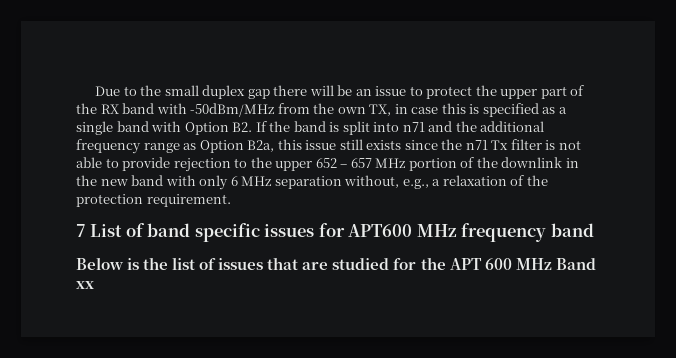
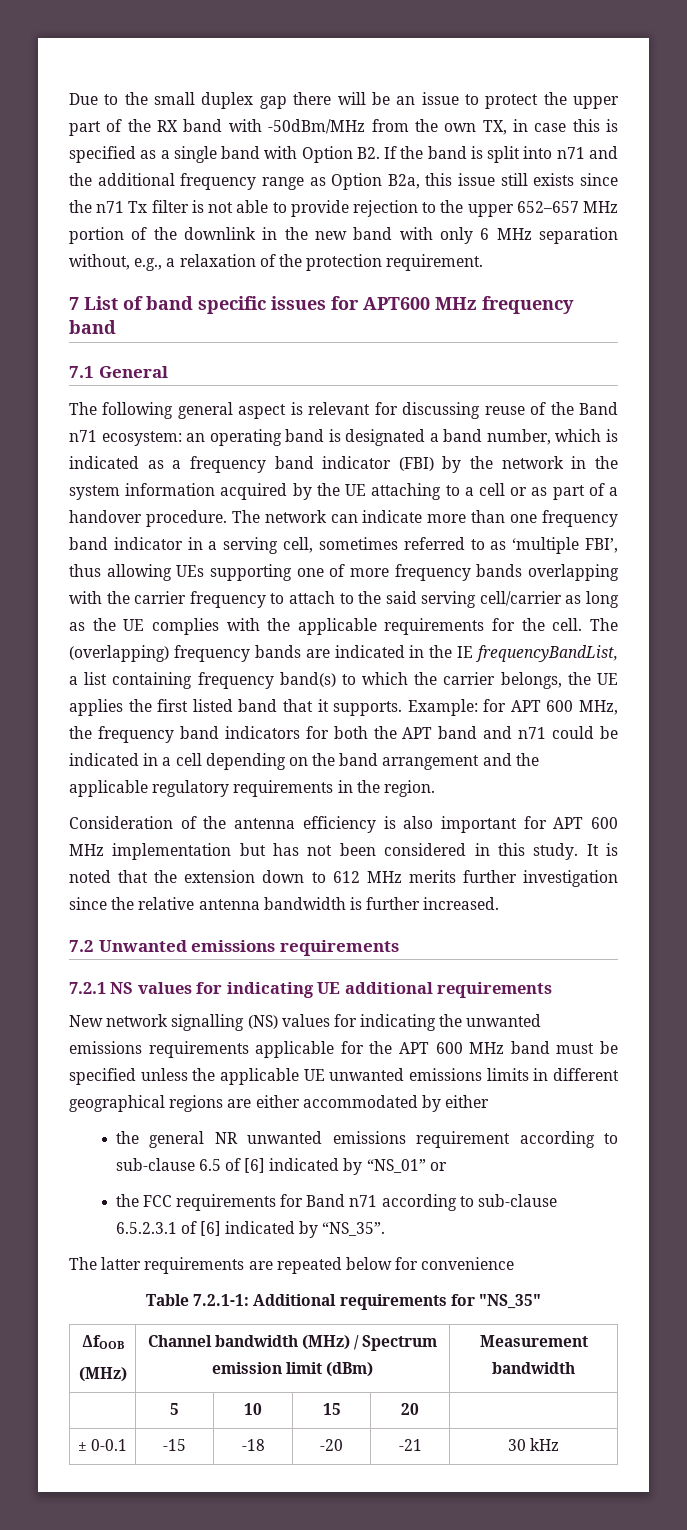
[315,158,372,168] 652 – 657 -> [516,201,579,213] 652–657
[76,257,390,270] Below is the list of issues that are studied -> [69,366,168,378] [69,402,618,419] [69,429,618,446] [69,456,618,473] [69,483,618,500] [69,510,619,527] [69,537,618,554] [69,564,620,581] [69,591,619,608] [69,618,618,635] [69,645,618,662] [69,672,618,689] [69,699,618,716] [69,726,619,743] [69,753,539,770] [69,780,435,797] [69,816,618,833] [69,843,619,860] [69,870,619,887] [69,897,500,910] [69,940,399,956] [69,982,553,998] [69,1014,542,1031] [69,1041,335,1058] 7.1 General // The following general aspect is relevant for discussing reuse of the Band n71 ecosystem: an operating band is designated a band number, which is indicated as a frequency band indicator (FBI) by the network in the system information acquired by the UE attaching to a cell or as part of a handover procedure. The network can indicate more than one frequency band indicator in a serving cell, sometimes referred to as ‘multiple FBI’, thus allowing UEs supporting one of more frequency bands overlapping with the carrier frequency to attach to the said serving cell/carrier as long as the UE complies with the applicable requirements for the cell. The (overlapping) frequency bands are indicated in the IE frequencyBandList, a list containing frequency band(s) to which the carrier belongs, the UE applies the first listed band that it supports. Example: for APT 600 MHz, the frequency band indicators for both the APT band and n71 could be indicated in a cell depending on the band arrangement and the applicable regulatory requirements in the region. // Consideration of the antenna efficiency is also important for APT 600 MHz implementation but has not been considered in this study. It is noted that the extension down to 612 MHz merits further investigation since the relative antenna bandwidth is further increased. // 7.2 Unwanted emissions requirements // 7.2.1 NS values for indicating UE additional requirements // New network signalling (NS) values for indicating the unwanted emissions requirements applicable
[555,258,596,270] [76,281,94,289] Band xx -> [510,1041,619,1054] [69,1068,620,1085] [69,1095,490,1112] [115,1131,618,1148] [115,1158,447,1175] [115,1194,557,1211] [115,1221,386,1238] [69,1257,515,1274] [146,1294,541,1310] [81,1335,124,1349] [78,1367,127,1382] [147,1335,438,1351] [211,1362,374,1377] [479,1335,588,1347] [492,1362,575,1374] [170,1403,179,1415] [244,1403,262,1415] [322,1403,341,1415] [401,1403,419,1415] [77,1439,128,1451] [163,1439,186,1451] [241,1439,265,1451] [320,1439,343,1451] [398,1439,422,1451] [507,1438,560,1451] band must be specified unless the applicable UE unwanted emissions limits in different geographical regions are either accommodated by either // the general NR unwanted emissions requirement according to sub-clause 6.5 of [6] indicated by “NS_01” or // the FCC requirements for Band n71 according to sub-clause 6.5.2.3.1 of [6] indicated by “NS_35”. // The latter requirements are repeated below for convenience // Table 7.2.1-1: Additional requirements for "NS_35" // ΔfOOB // (MHz) | Channel bandwidth (MHz) / Spectrum emission limit (dBm) | Measurement bandwidth // | 5 | 10 | 15 | 20 | // ± 0-0.1 | -15 | -18 | -20 | -21 | 30 kHz

